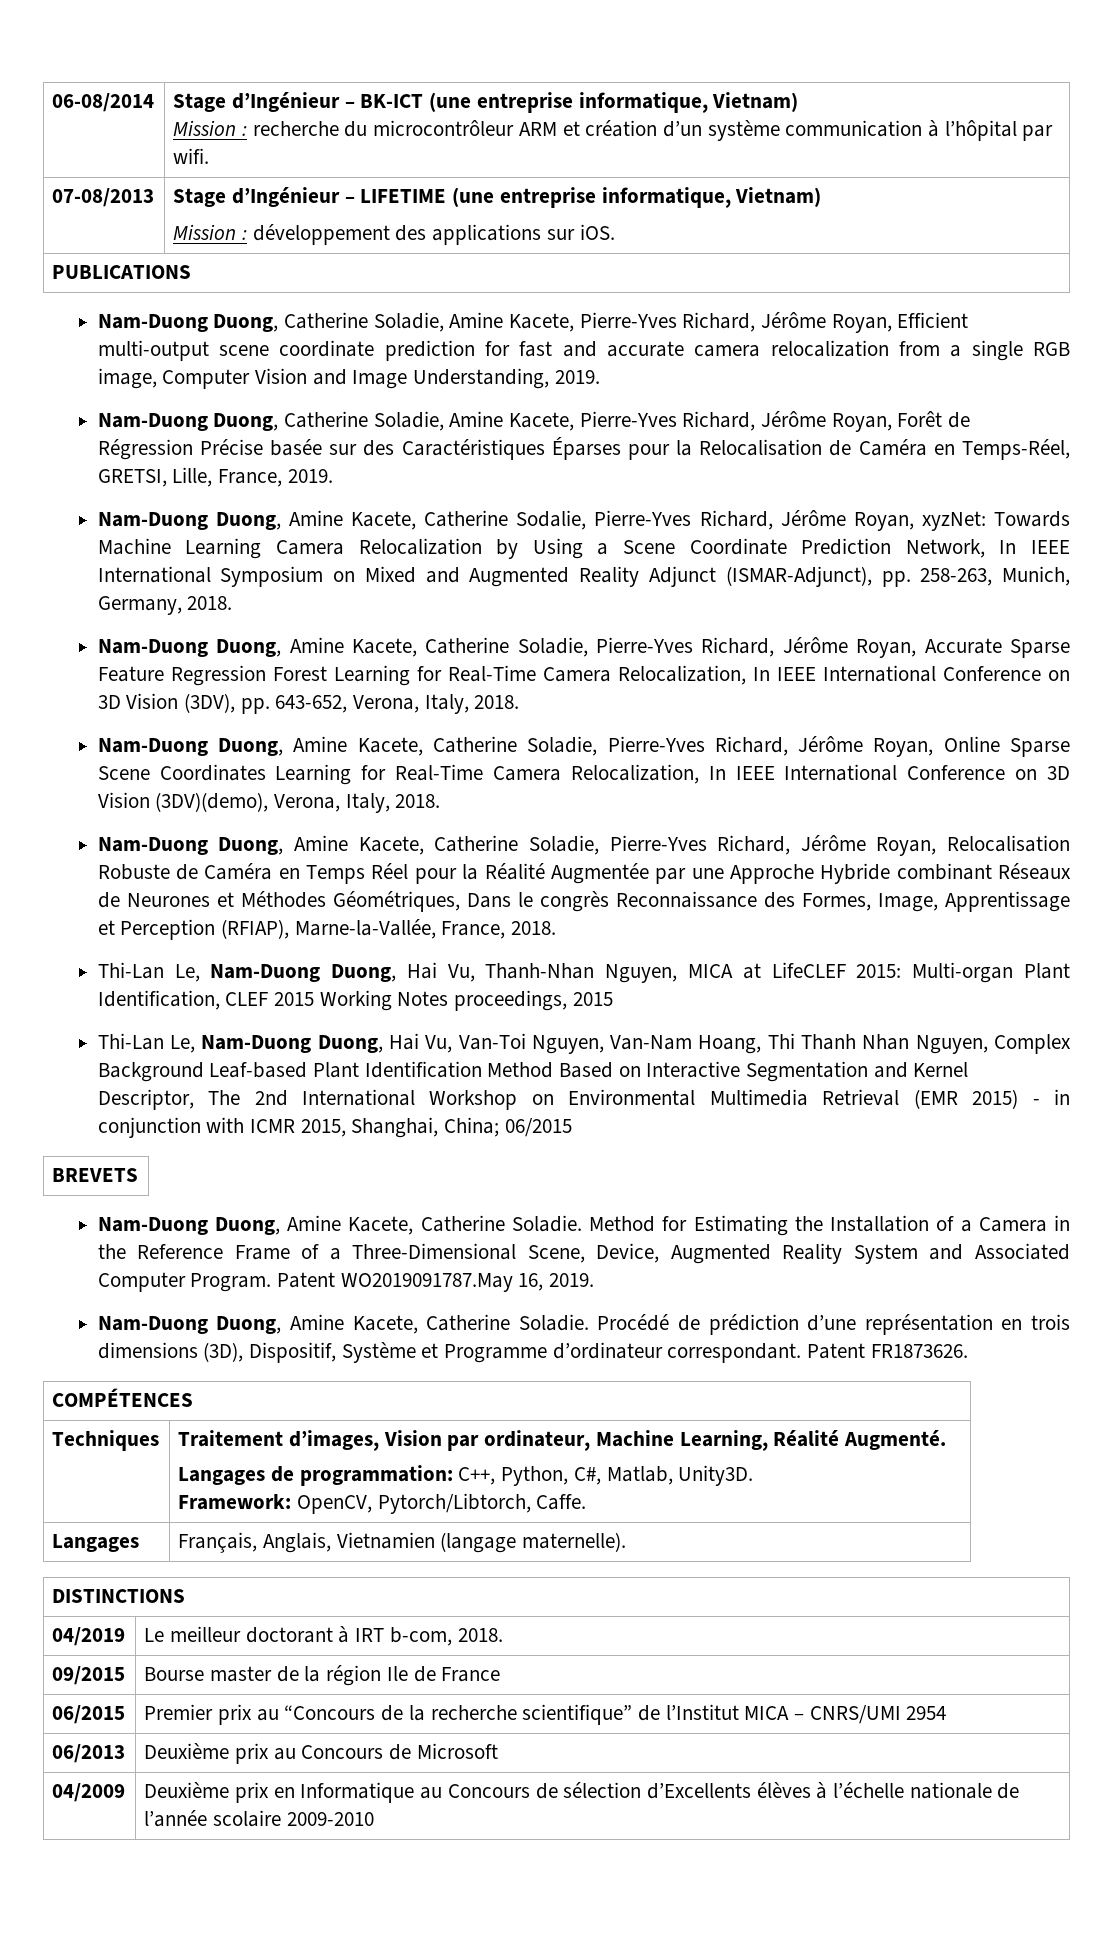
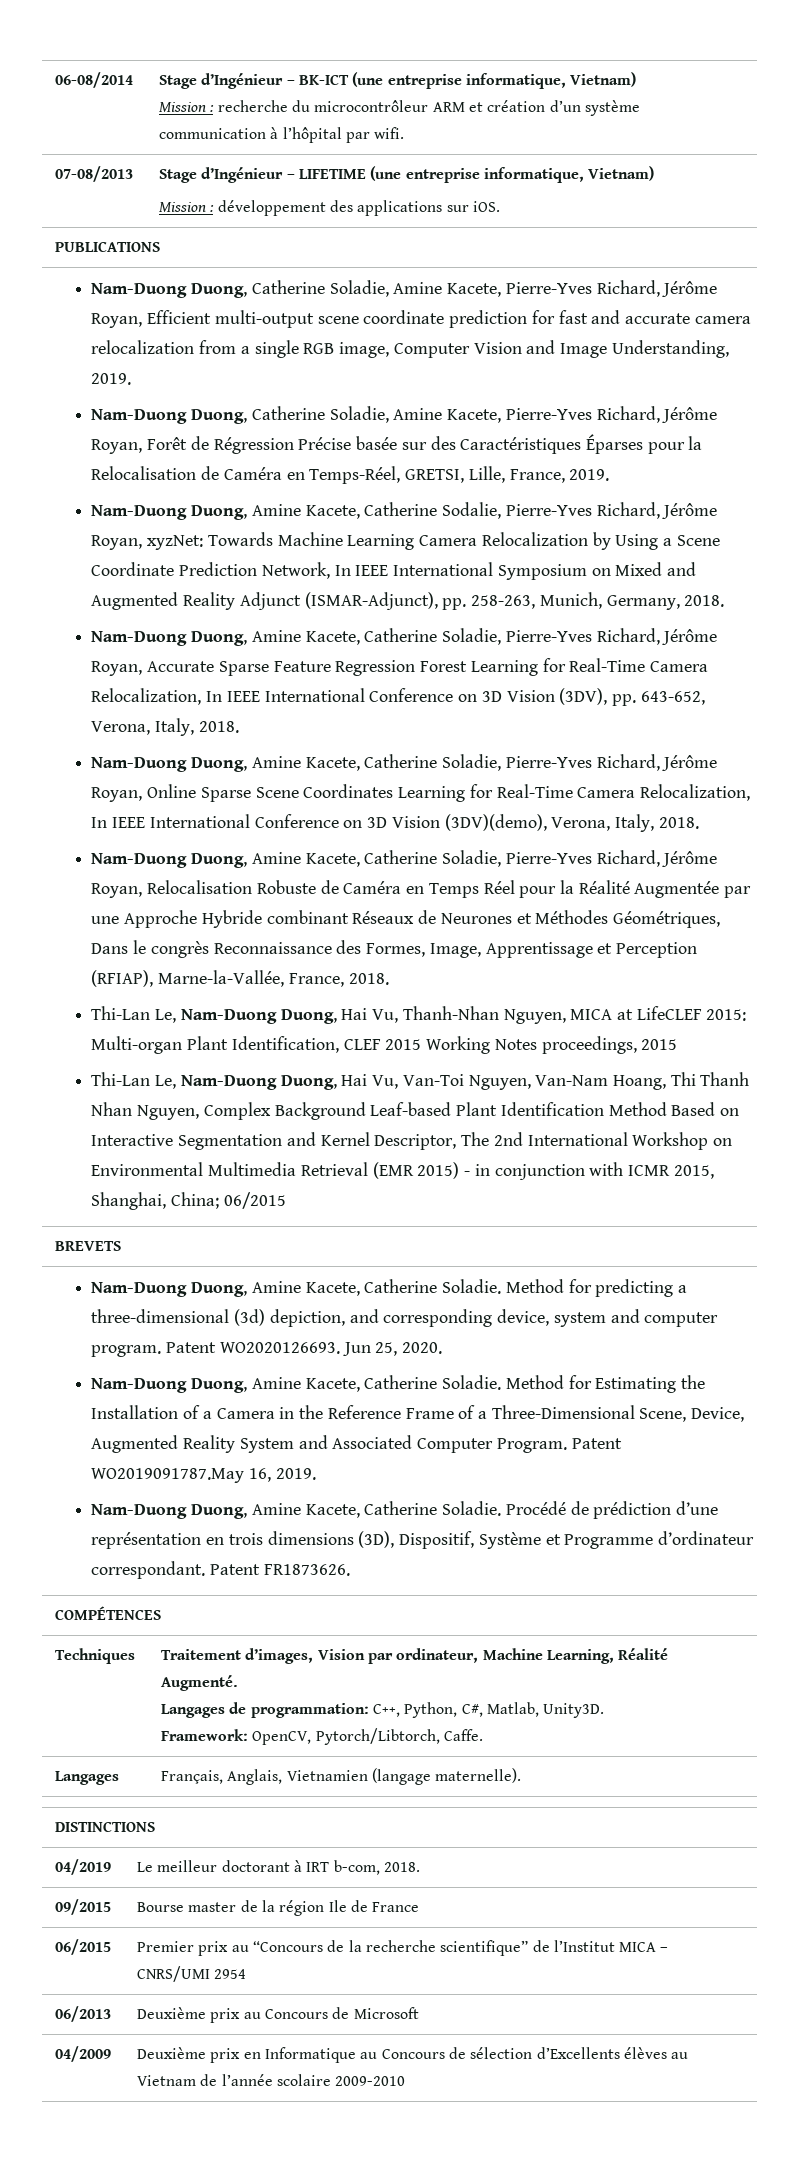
(139, 1175) none -> [91,1279,687,1297] [91,1309,719,1327] [91,1342,443,1357] // Nam-Duong Duong, Amine Kacete, Catherine Soladie. Method for predicting a three-dimensional (3d) depiction, and corresponding device, system and computer program. Patent WO2020126693. Jun 25, 2020.
[816,1782,992,1799] à l’échelle nationale -> [671,2052,689,2059] [136,2075,196,2086] au Vietnam

